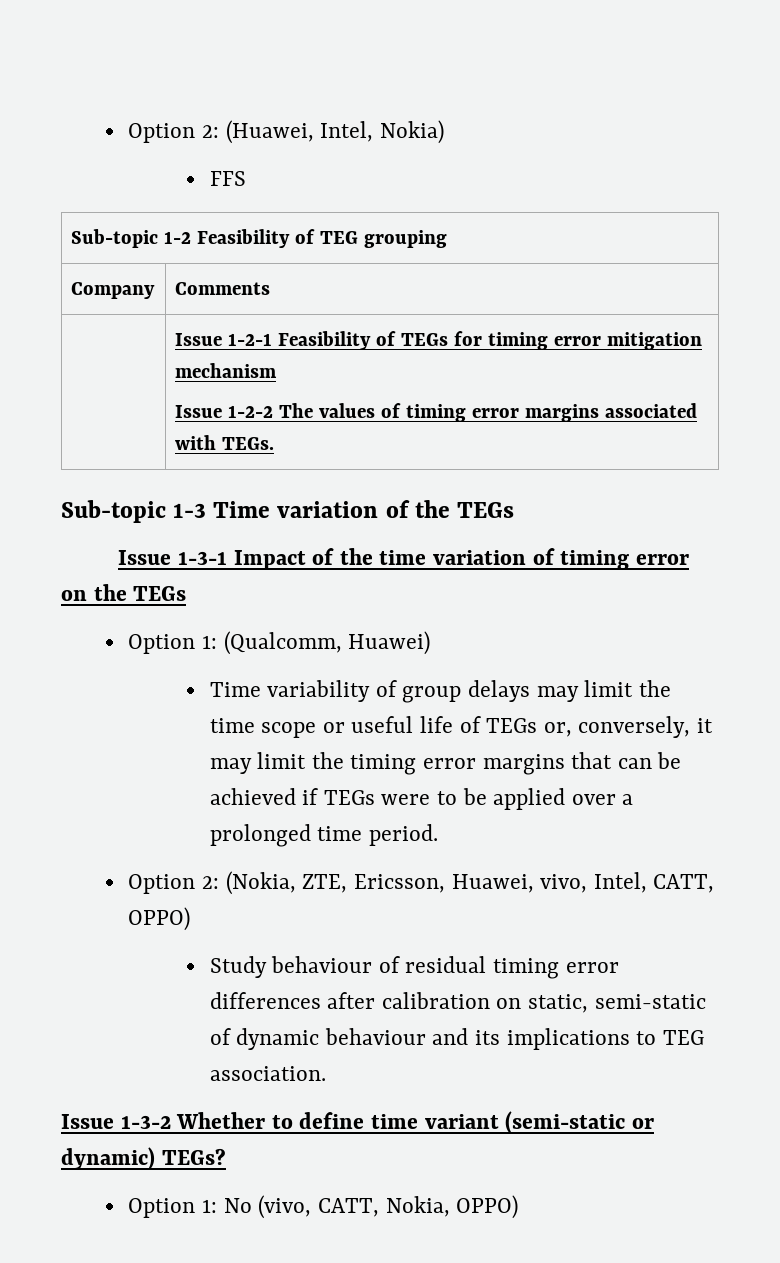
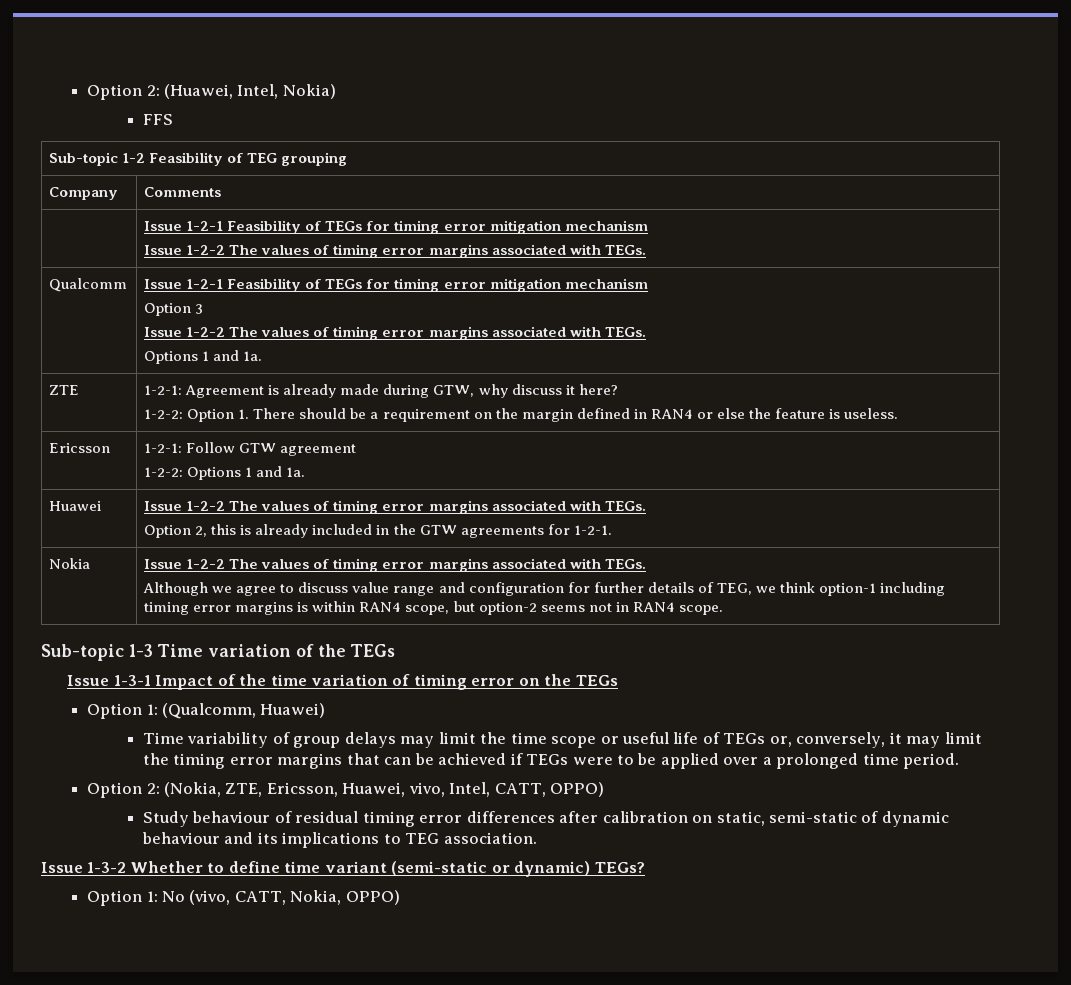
(275, 443) none -> [49,278,128,292] [144,278,648,292] [144,303,204,316] [144,326,646,340] [144,350,263,364] [49,385,80,395] [144,384,618,398] [144,408,899,422] [49,443,111,453] [144,442,357,456] [144,466,306,480] [49,501,102,511] [144,500,646,514] [144,524,612,538] [49,558,91,569] [144,558,646,572] [143,582,946,596] [144,601,723,615] // Qualcomm | Issue 1-2-1 Feasibility of TEGs for timing error mitigation mechanism // Option 3 // Issue 1-2-2 The values of timing error margins associated with TEGs. // Options 1 and 1a. // ZTE | 1-2-1: Agreement is already made during GTW, why discuss it here? // 1-2-2: Option 1. There should be a requirement on the margin defined in RAN4 or else the feature is useless. // Ericsson | 1-2-1: Follow GTW agreement // 1-2-2: Options 1 and 1a. // Huawei | Issue 1-2-2 The values of timing error margins associated with TEGs. // Option 2, this is already included in the GTW agreements for 1-2-1. // Nokia | Issue 1-2-2 The values of timing error margins associated with TEGs. // Although we agree to discuss value range and configuration for further details of TEG, we think option-1 including timing error margins is within RAN4 scope, but option-2 seems not in RAN4 scope.

